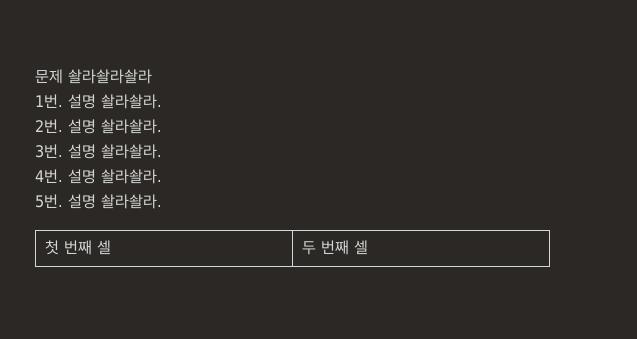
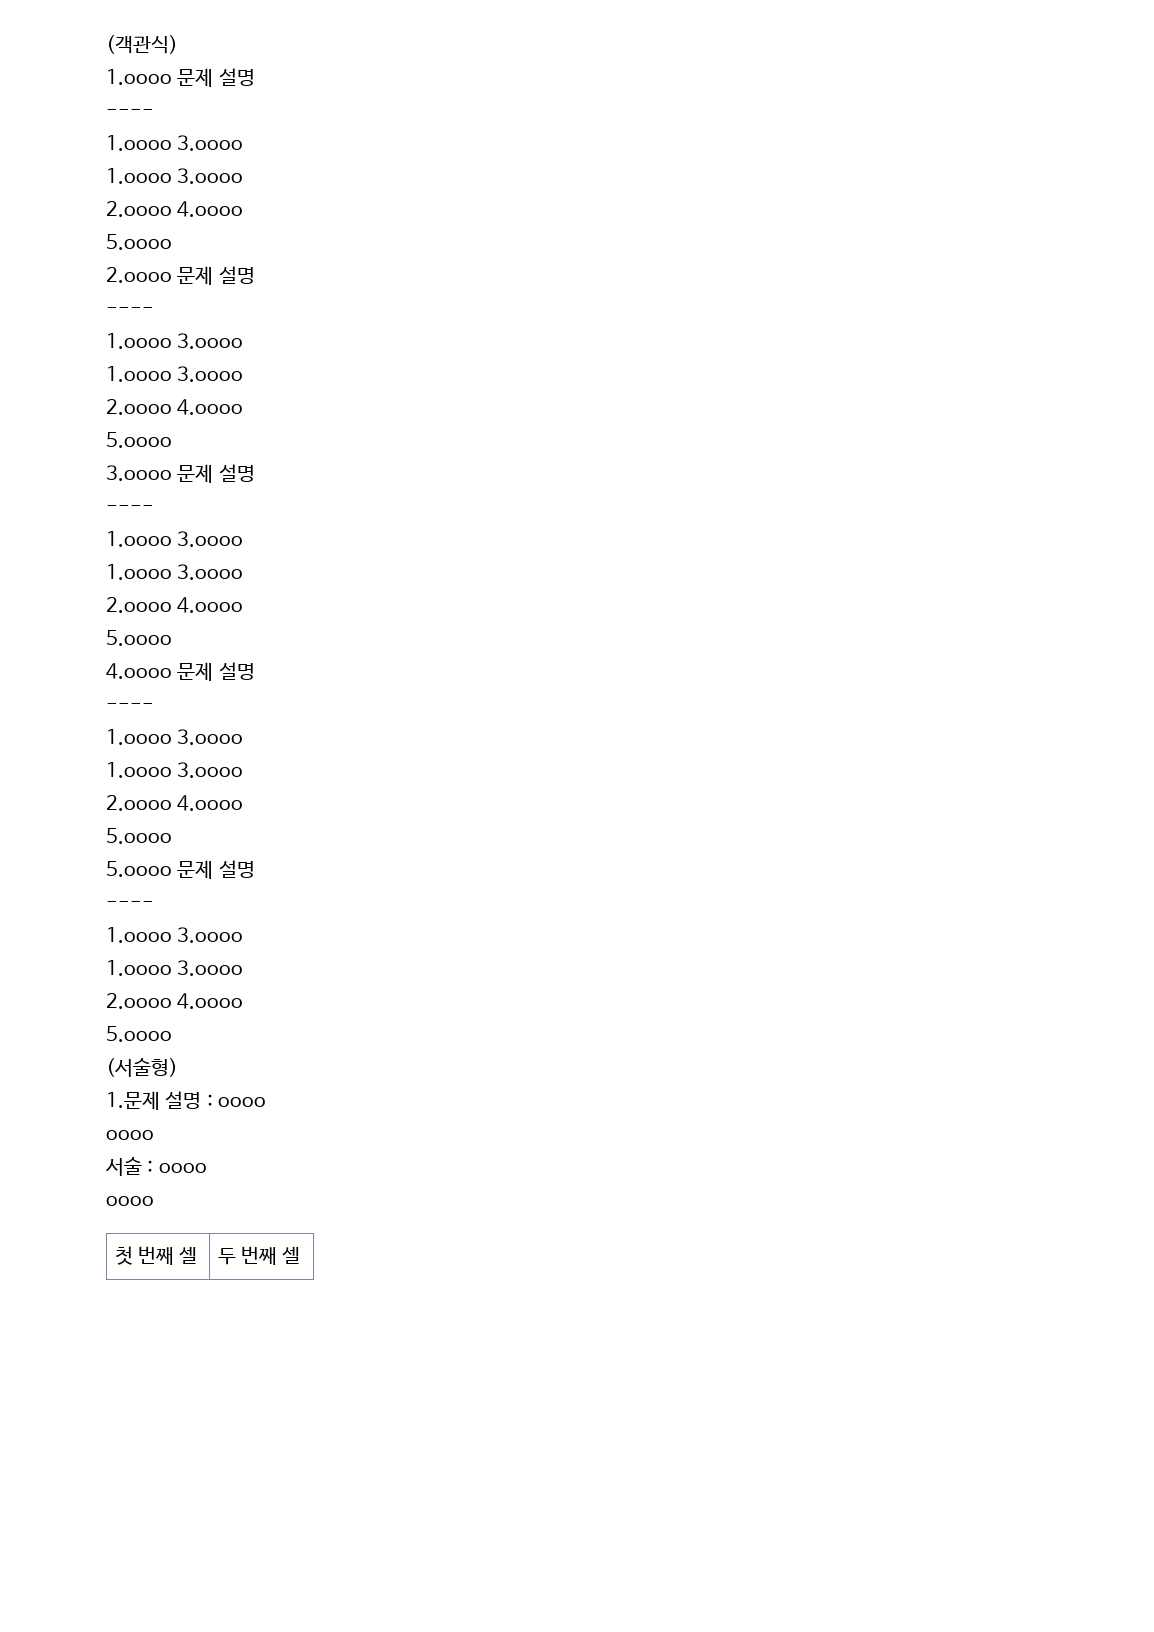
[35,69,152,84] [35,94,162,109] [35,119,162,134] [35,144,162,159] [35,169,162,184] [35,194,162,209] 문제 솰라솰라솰라 // 1번. 설명 솰라솰라. // 2번. 설명 솰라솰라. // 3번. 설명 솰라솰라. // 4번. 설명 솰라솰라. // 5번. 설명 솰라솰라. -> [106,35,178,54] [106,68,255,87] [106,109,154,117] [106,135,244,151] [106,168,244,184] [106,201,244,217] [106,234,172,250] [106,266,255,285] [106,307,154,315] [106,333,244,349] [106,366,244,382] [106,399,244,415] [106,432,172,448] [106,464,255,483] [106,505,154,513] [106,531,244,547] [106,564,244,580] [106,597,244,613] [106,630,172,646] [106,662,255,681] [106,703,154,711] [106,729,244,745] [106,762,244,778] [106,795,244,811] [106,828,172,844] [106,860,255,879] [106,901,154,909] [106,927,244,943] [106,960,244,976] [106,993,244,1009] [106,1026,172,1042] [106,1058,178,1077] [106,1091,266,1110] [106,1130,154,1140] [105,1157,207,1176] [106,1196,154,1206] (객관식) // 1.oooo 문제 설명 // ---- // 1.oooo 3.oooo // 1.oooo 3.oooo // 2.oooo 4.oooo // 5.oooo // 2.oooo 문제 설명 // ---- // 1.oooo 3.oooo // 1.oooo 3.oooo // 2.oooo 4.oooo // 5.oooo // 3.oooo 문제 설명 // ---- // 1.oooo 3.oooo // 1.oooo 3.oooo // 2.oooo 4.oooo // 5.oooo // 4.oooo 문제 설명 // ---- // 1.oooo 3.oooo // 1.oooo 3.oooo // 2.oooo 4.oooo // 5.oooo // 5.oooo 문제 설명 // ---- // 1.oooo 3.oooo // 1.oooo 3.oooo // 2.oooo 4.oooo // 5.oooo // (서술형) // 1.문제 설명 : oooo // oooo // 서술 : oooo // oooo

